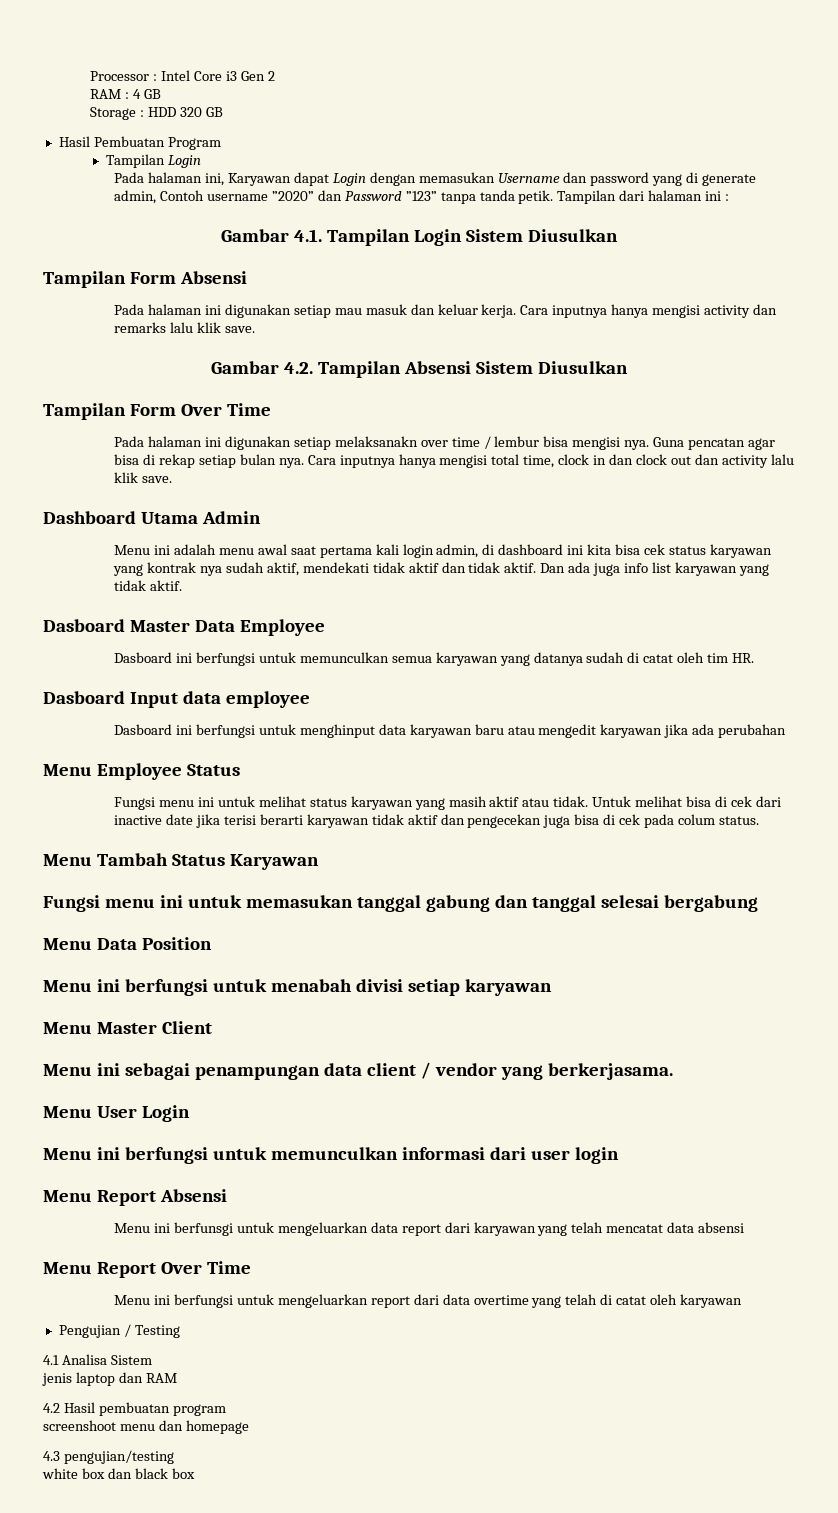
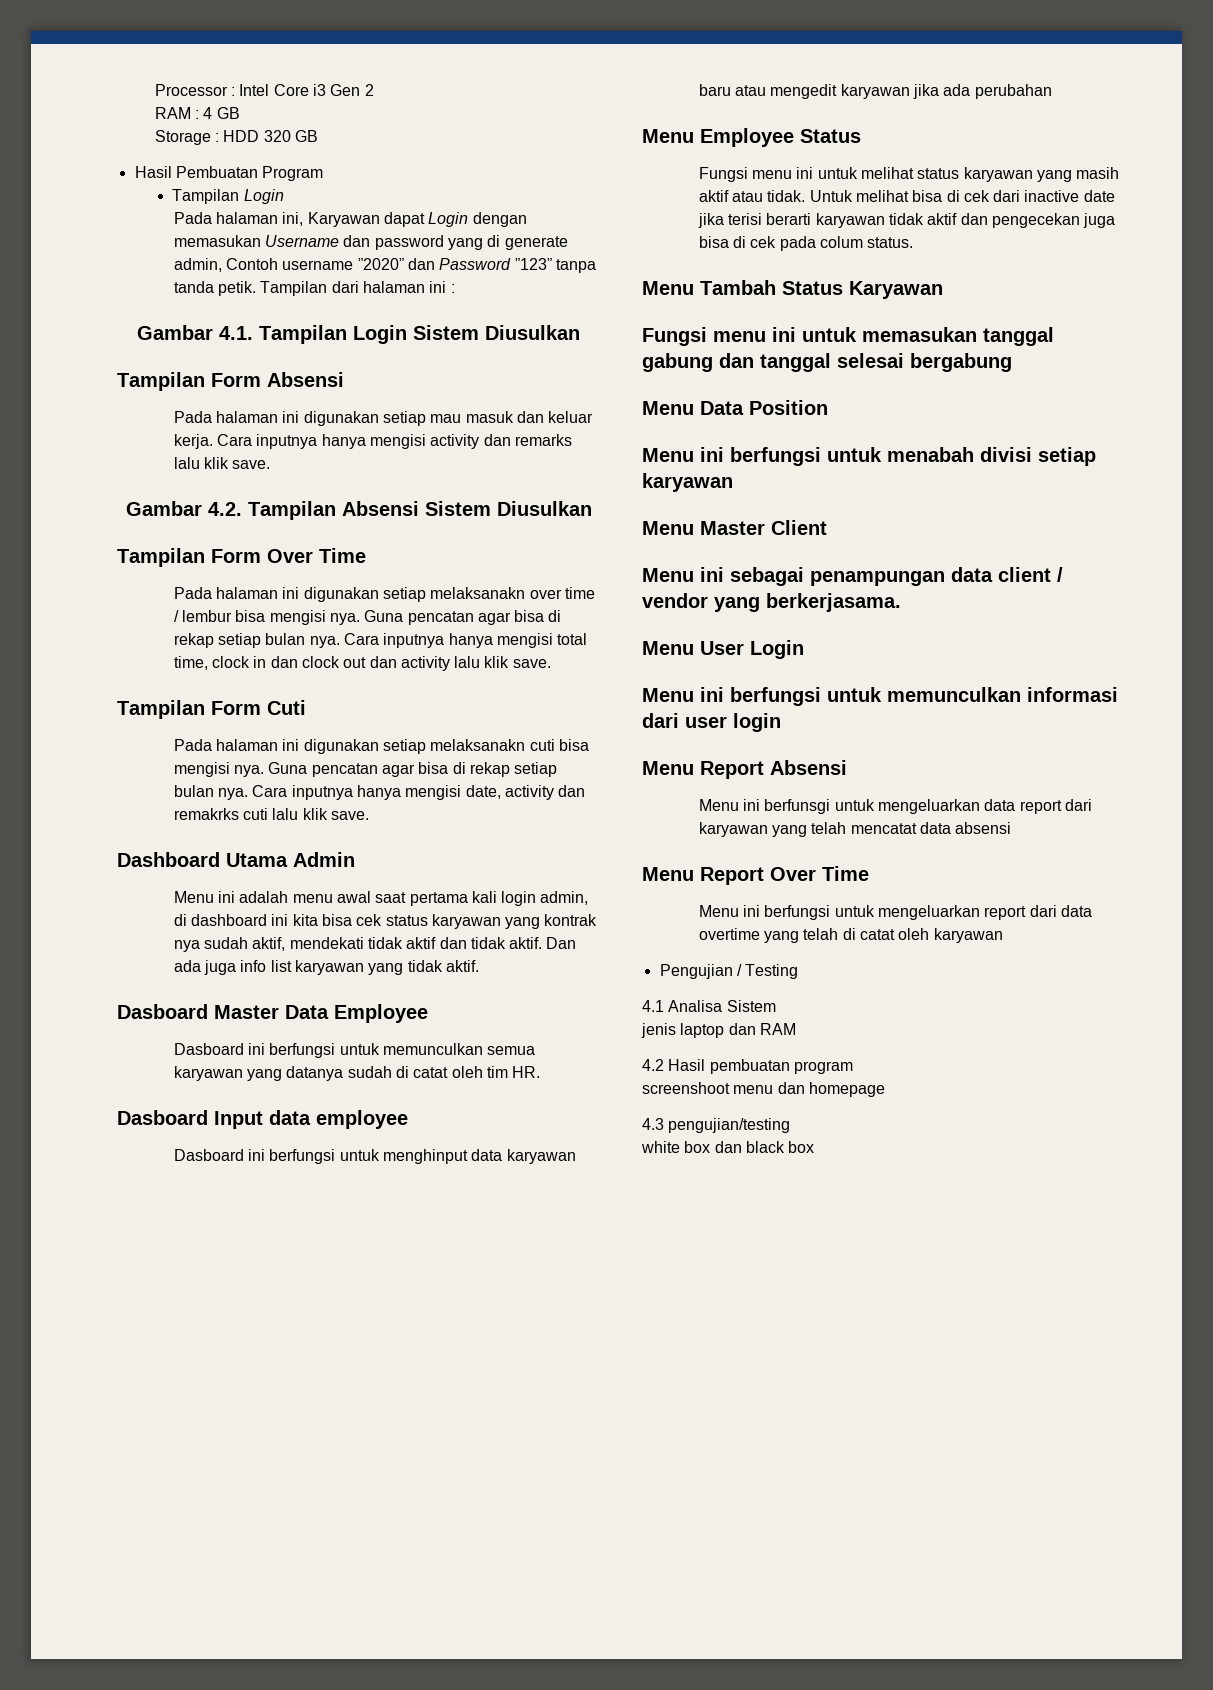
(173, 479) none -> [117,700,306,719] [173,739,589,754] [173,762,558,777] [173,785,586,800] [173,808,369,820] // Tampilan Form Cuti // Pada halaman ini digunakan setiap melaksanakn cuti bisa mengisi nya. Guna pencatan agar bisa di rekap setiap bulan nya. Cara inputnya hanya mengisi date, activity dan remakrks cuti lalu klik save.

